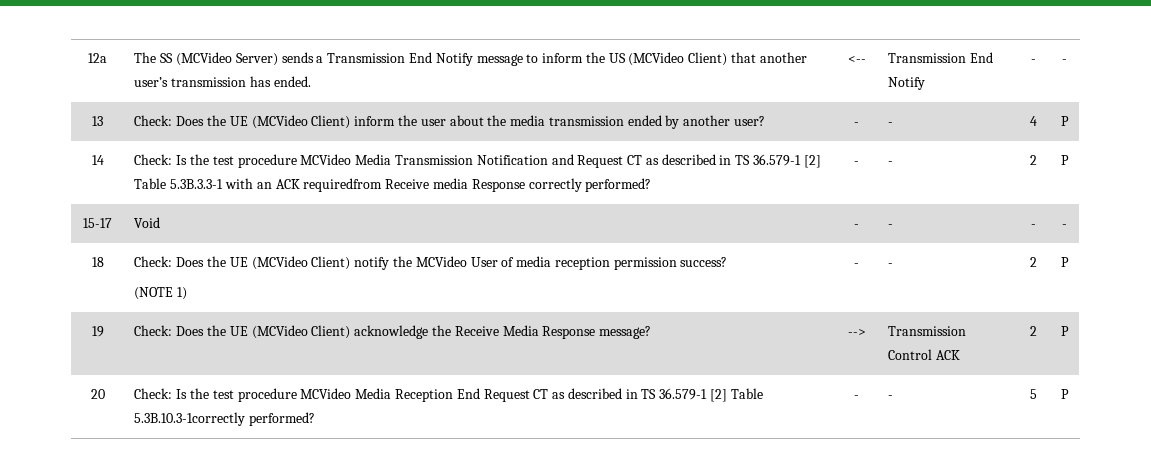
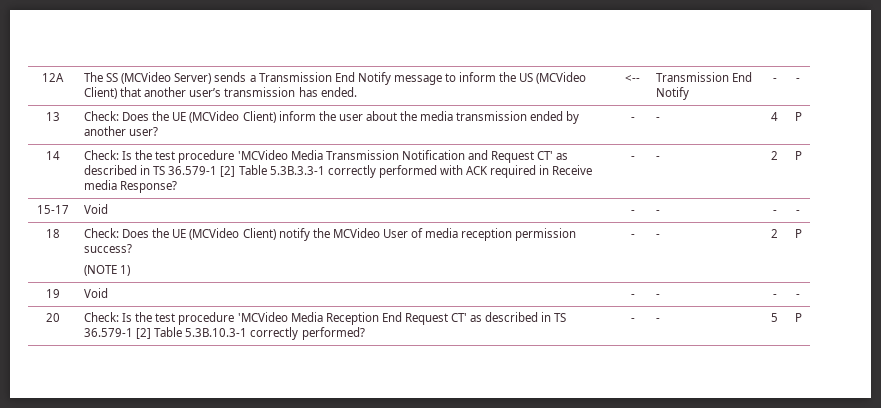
[88,53,107,63] 12a -> [42,73,64,82] 12A
[300,154,352,165] MCVideo -> [237,150,288,160] 'MCVideo
[627,155,643,165] CT -> [537,151,554,160] CT'
[225,178,652,192] with an ACK requiredfrom Receive media Response correctly performed? -> [327,165,593,178] [83,180,178,193] correctly performed with ACK required in Receive media Response?
[134,325,652,339] [847,329,866,336] [888,326,967,336] [888,349,961,360] [1029,326,1037,336] [1060,326,1069,336] Check: Does the UE (MCVideo Client) acknowledge the Receive Media Response message? | --> | Transmission Control ACK | 2 | P -> [83,288,108,298] [630,294,635,298] [655,294,660,298] [772,294,777,298] [796,294,800,298] Void | - | - | - | -
[300,388,352,399] MCVideo -> [237,312,288,322] 'MCVideo
[533,388,763,402] [134,412,246,426] CT as described in TS 36.579-1 [2] Table 5.3B.10.3-1correctly -> [451,312,567,322] [83,327,299,340] CT' as described in TS 36.579-1 [2] Table 5.3B.10.3-1 correctly

